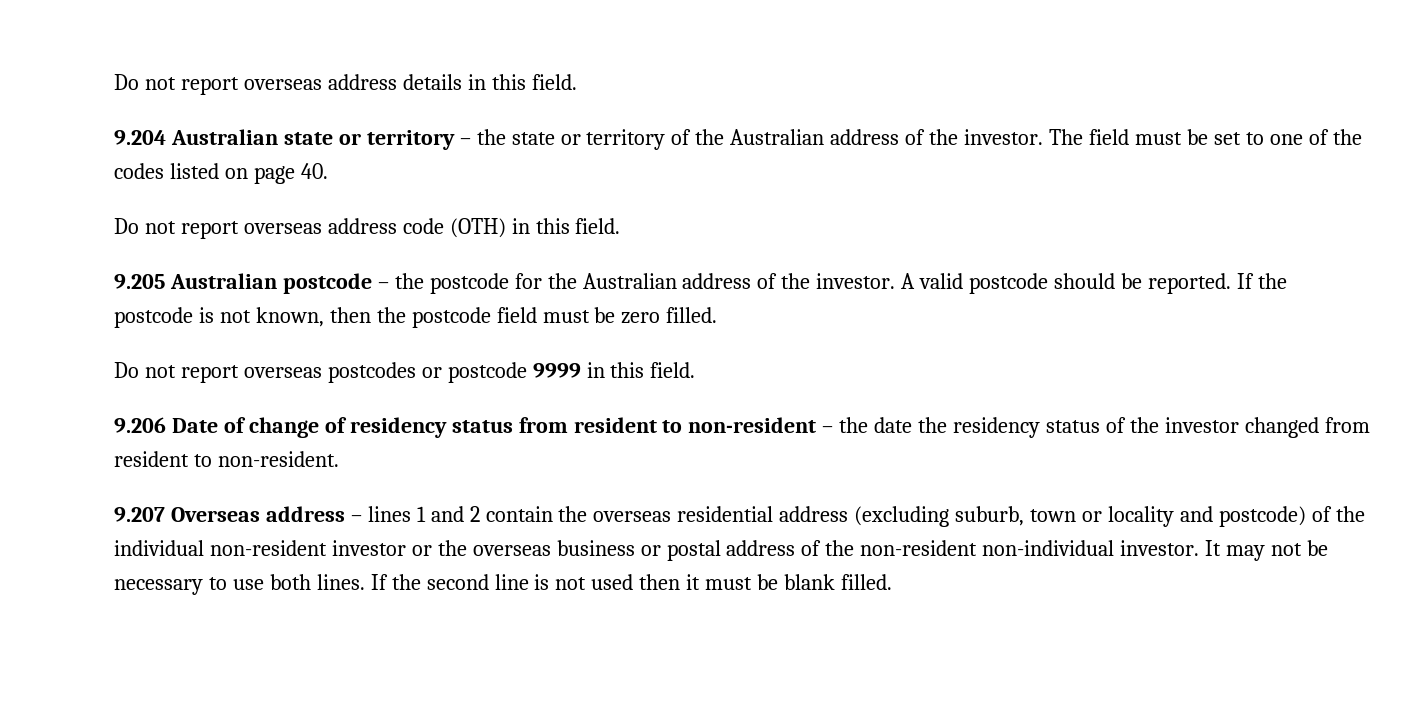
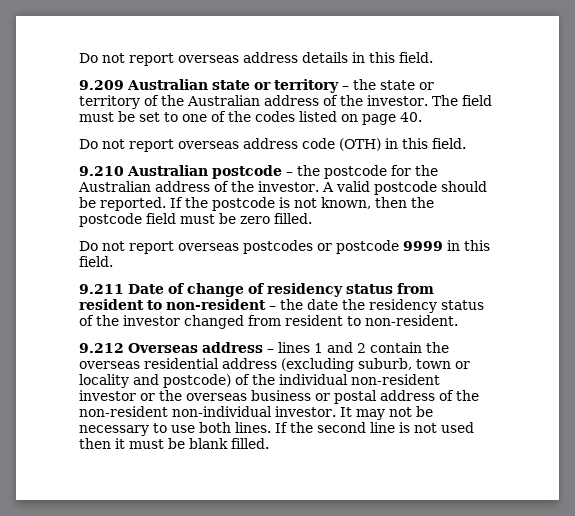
[114,130,166,145] 9.204 -> [79,80,124,90] 9.209
[114,274,165,289] 9.205 -> [79,166,124,176] 9.210
[114,417,166,433] 9.206 -> [79,284,124,294] 9.211
[114,507,165,522] 9.207 -> [79,343,124,353] 9.212

